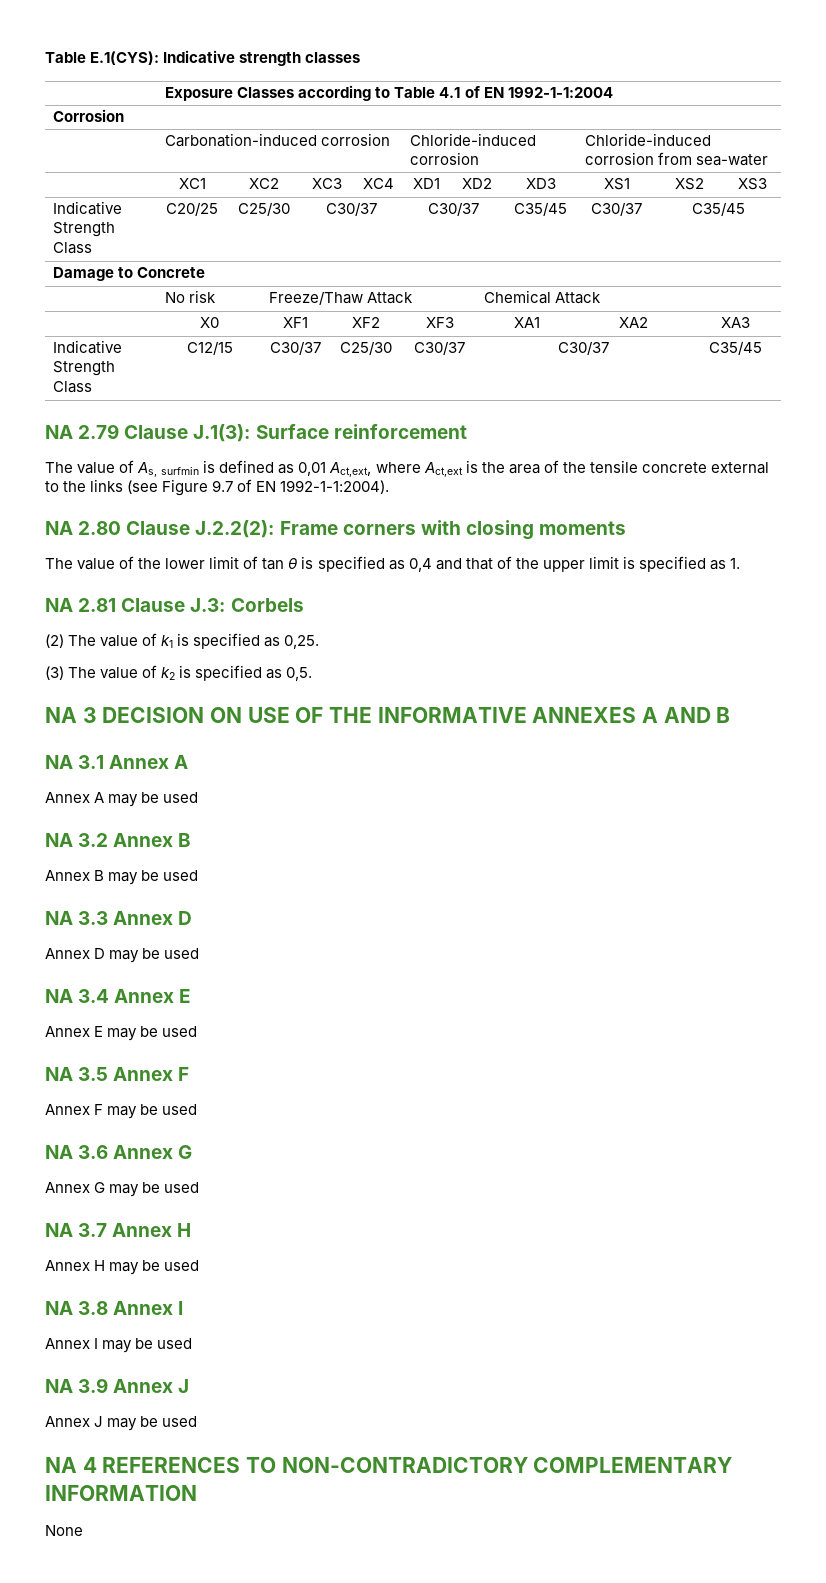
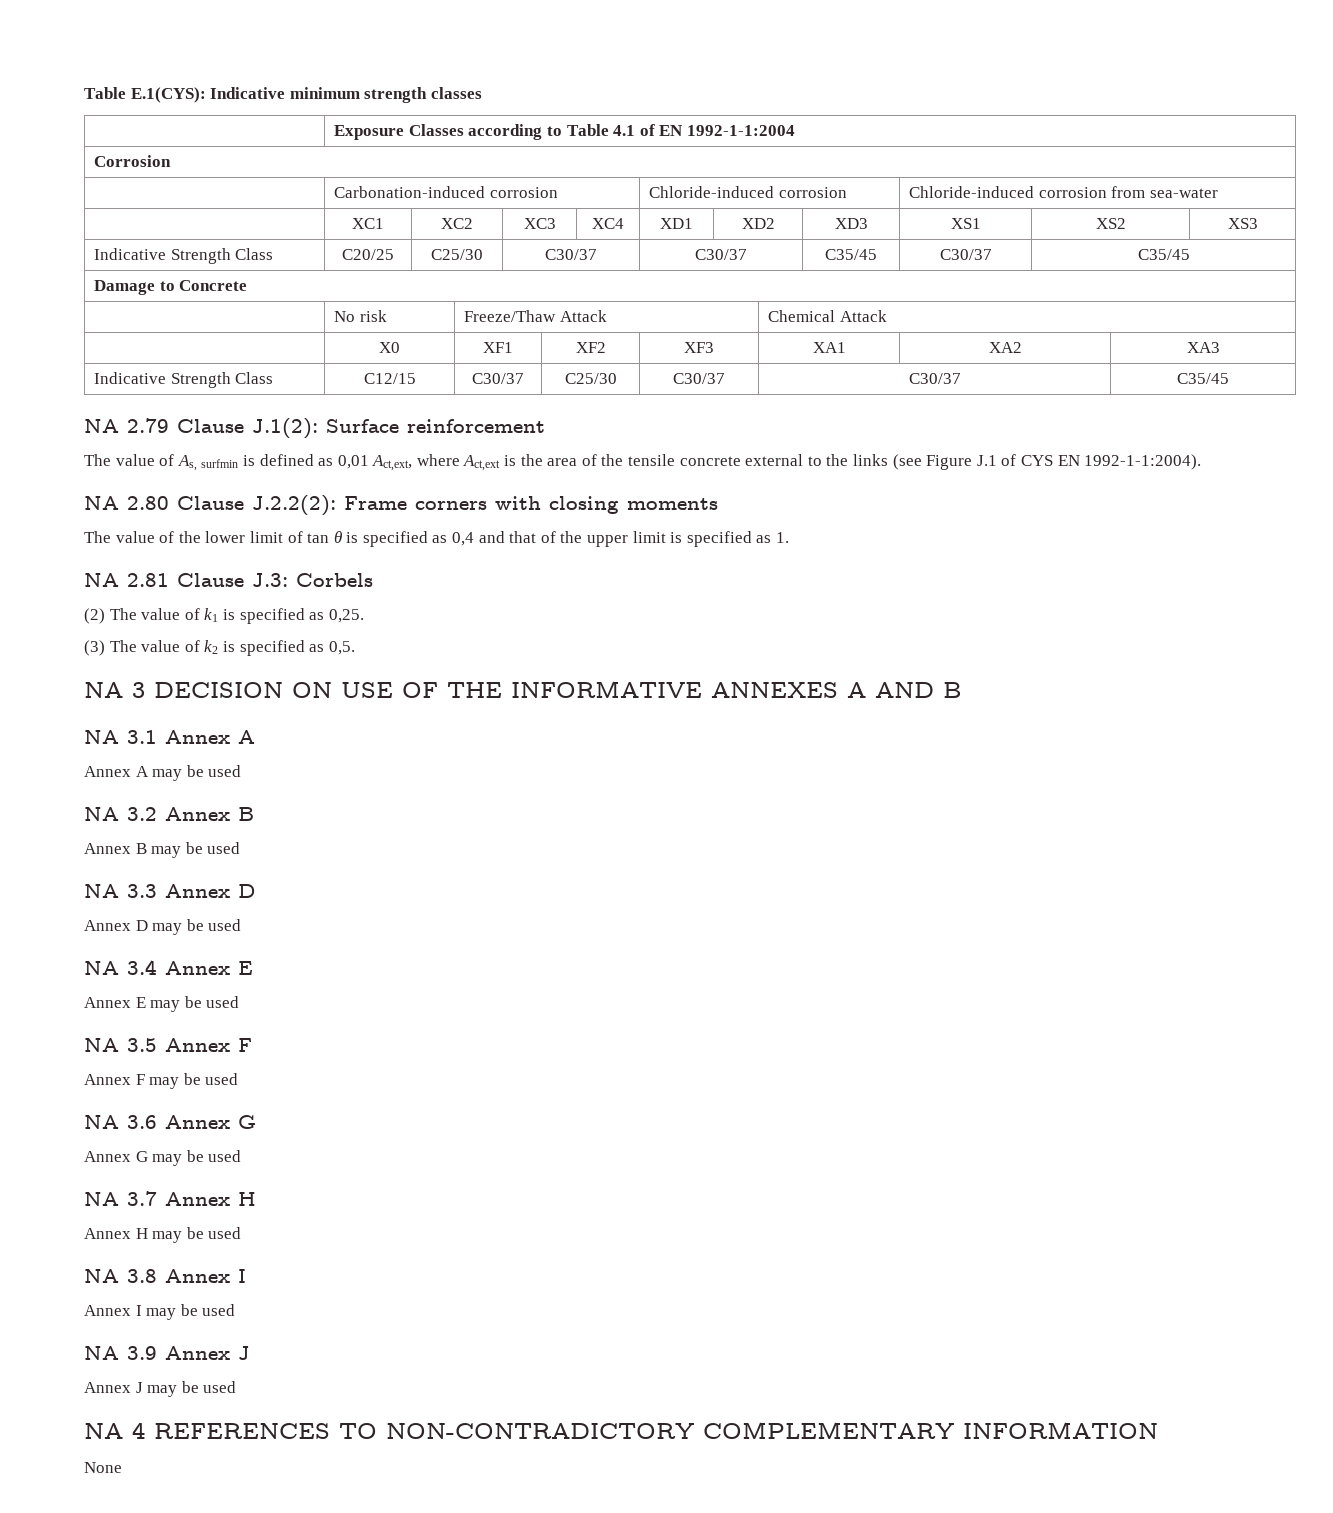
(236, 56) none -> [289,87,360,99] minimum
[193,424,251,442] J.1(3): -> [252,418,318,439] J.1(2):
[212,479,253,492] 9.7 of -> [976,454,1053,466] J.1 of CYS

